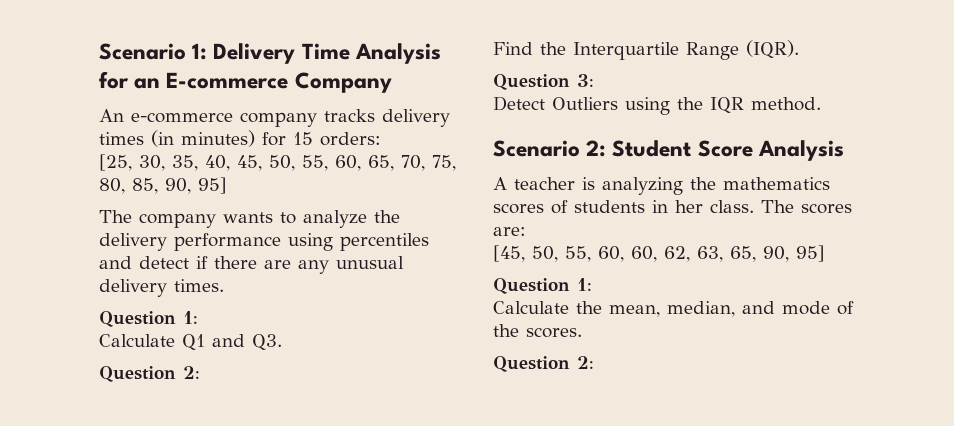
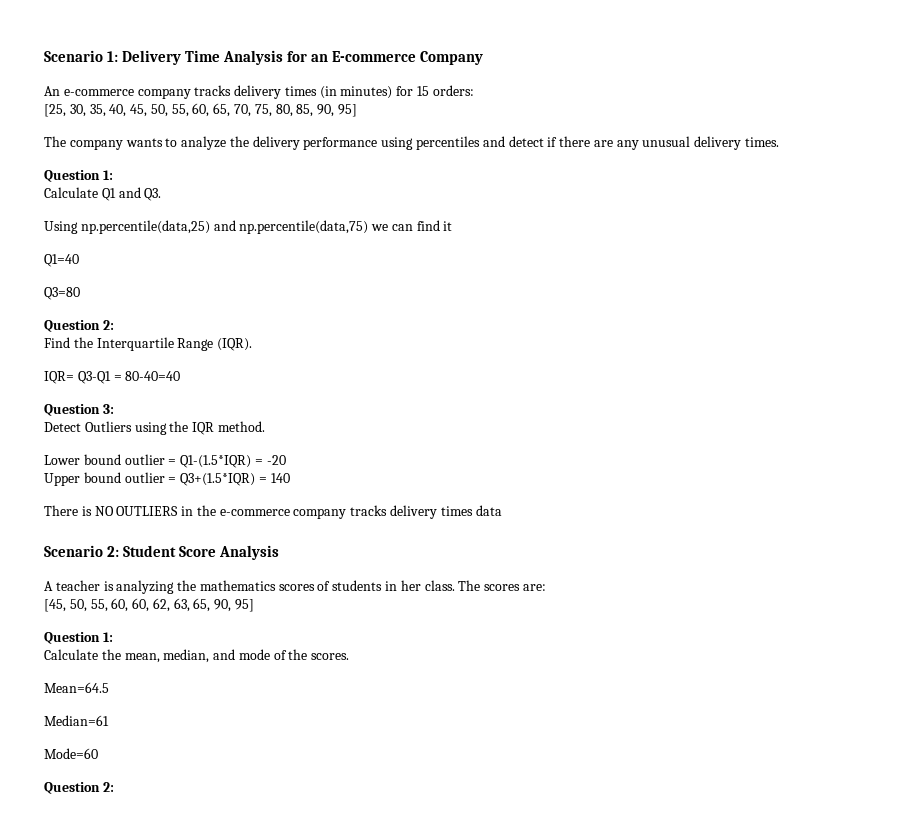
(282, 342) none -> [44,220,453,234] [44,254,79,267] [44,287,80,300] // Using np.percentile(data,25) and np.percentile(data,75) we can find it // Q1=40 // Q3=80
(799, 49) none -> [44,371,181,384] // IQR= Q3-Q1 = 80-40=40
(821, 104) none -> [44,454,286,468] [44,472,290,486] [44,505,502,519] // Lower bound outlier = Q1-(1.5*IQR) = -20 // Upper bound outlier = Q3+(1.5*IQR) = 140 // There is NO OUTLIERS in the e-commerce company tracks delivery times data
(582, 332) none -> [44,682,109,693] [44,715,109,726] [44,748,98,759] // Mean=64.5 // Median=61 // Mode=60

